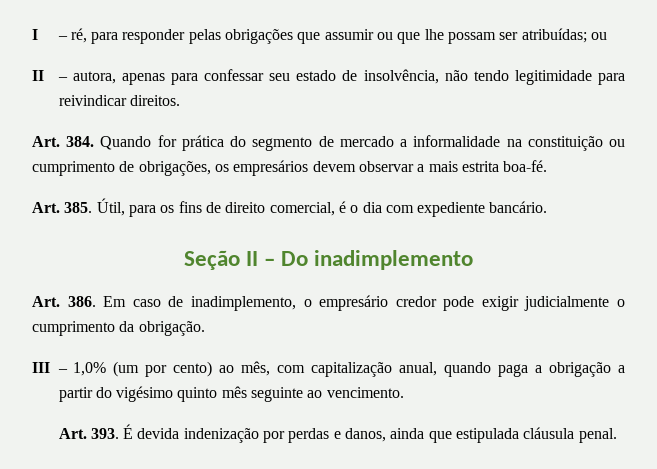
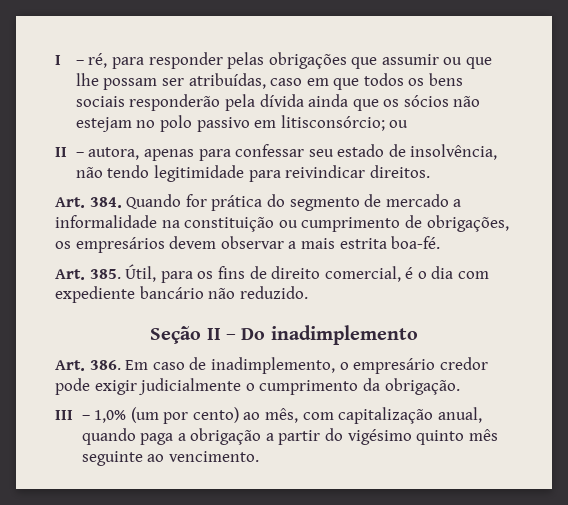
[521,28,587,43] atribuídas; -> [188,73,464,90] [75,94,481,111] [75,115,385,132] atribuídas, caso em que todos os bens sociais responderão pela dívida ainda que os sócios não estejam no polo passivo em litisconsórcio;
[489,201,548,213] bancário. -> [139,286,308,299] bancário não reduzido.
[58,424,617,443] // Art. 393. É devida indenização por perdas e danos, ainda que estipulada cláusula penal. -> (259, 456) none

